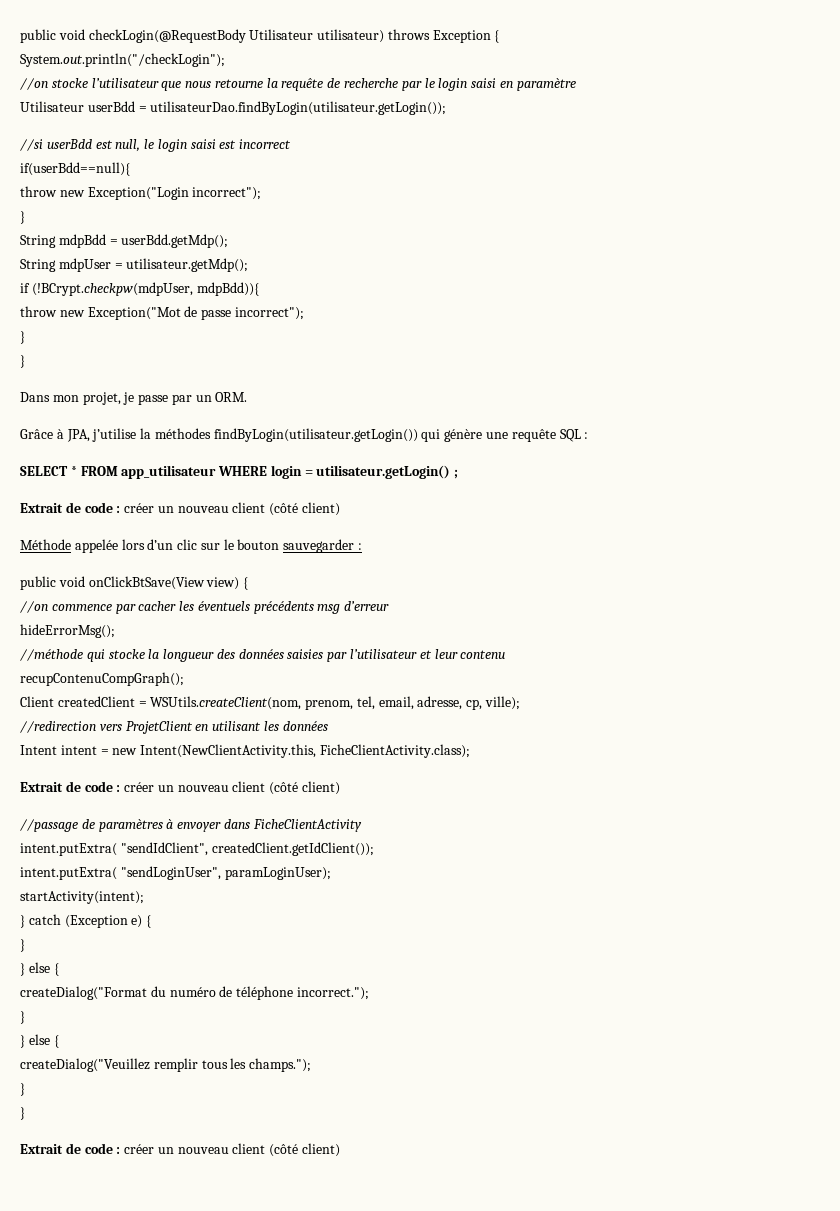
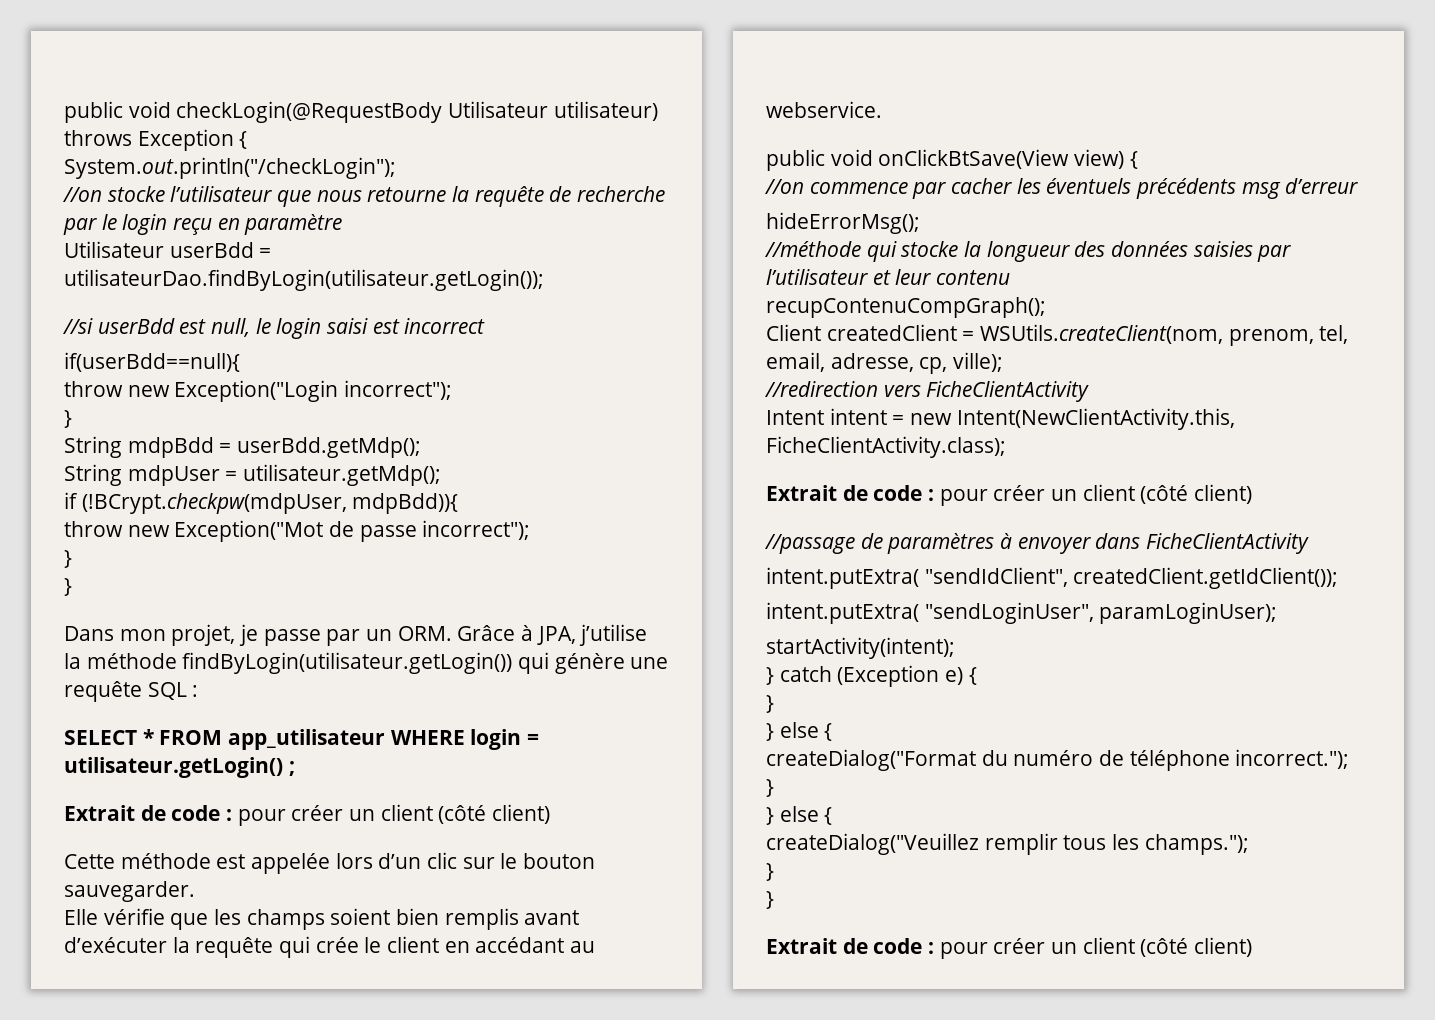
[471,78,497,88] saisi -> [173,218,213,235] reçu
(248, 397) // -> (452, 633) none
[154,428,211,439] méthodes -> [86,653,177,669] méthode
[124,502,341,516] [20,539,71,550] créer un nouveau client (côté client) // Méthode -> [237,804,551,826] [64,853,246,869] pour créer un client (côté client) // Cette méthode est
[283,539,363,553] sauvegarder : -> [64,881,195,902] [64,908,580,930] [64,936,596,958] [766,101,882,118] sauvegarder. // Elle vérifie que les champs soient bien remplis avant d’exécuter la requête qui crée le client en accédant au webservice.
[125,721,328,734] ProjetClient en utilisant les données -> [926,381,1090,402] FicheClientActivity
[124,782,229,792] créer un nouveau -> [939,485,1078,506] pour créer un
[124,1144,229,1154] créer un nouveau -> [939,938,1078,959] pour créer un

